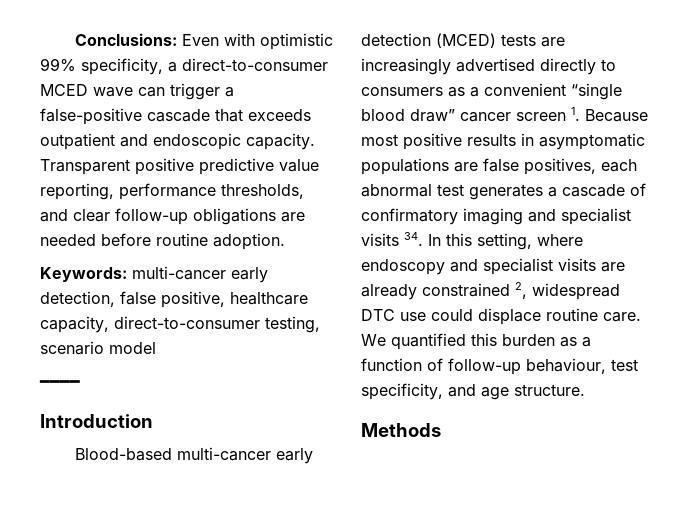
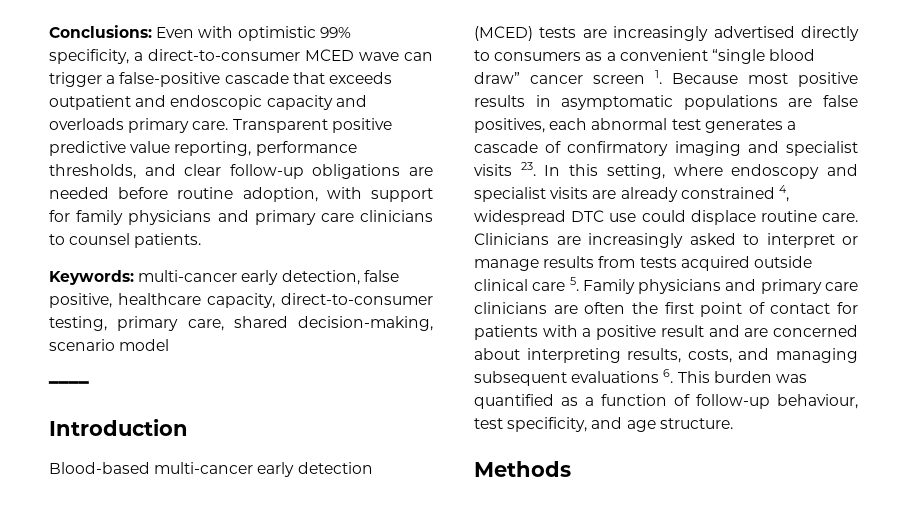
[246,133,315,150] capacity. -> [266,95,367,110] [49,118,229,133] capacity and overloads primary care.
[213,233,285,250] adoption. -> [242,187,433,202] [49,210,433,225] [49,233,202,248] adoption, with support for family physicians and primary care clinicians to counsel patients.
(320, 324) none -> [117,316,433,331] primary care, shared decision-making,
[404,232,423,246] 34. -> [520,162,536,176] 23.
[515,282,527,299] 2, -> [778,185,789,202] 4,
[361,333,555,350] We quantified this burden -> [474,233,858,248] [474,256,812,271] [474,277,858,294] [474,302,858,317] [474,325,858,340] [474,348,858,363] [474,369,807,386] [474,394,554,409] Clinicians are increasingly asked to interpret or manage results from tests acquired outside clinical care 5. Family physicians and primary care clinicians are often the first point of contact for patients with a positive result and are concerned about interpreting results, costs, and managing subsequent evaluations 6. This burden was quantified

